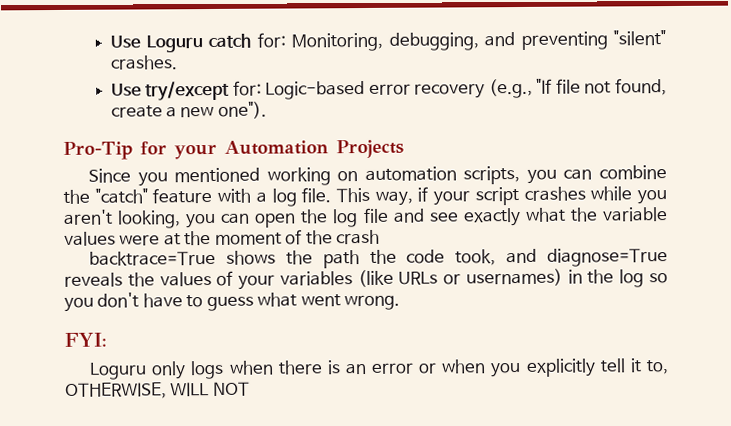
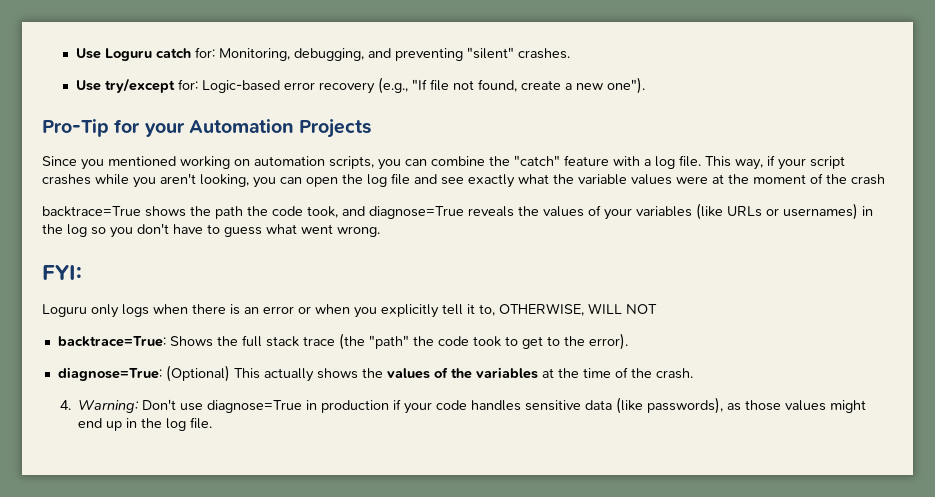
(250, 388) none -> [57,333,628,350] [57,365,693,382] [59,397,867,414] [78,417,213,431] // backtrace=True: Shows the full stack trace (the "path" the code took to get to the error). // diagnose=True: (Optional) This actually shows the values of the variables at the time of the crash. // 4. Warning: Don't use diagnose=True in production if your code handles sensitive data (like passwords), as those values might end up in the log file.

